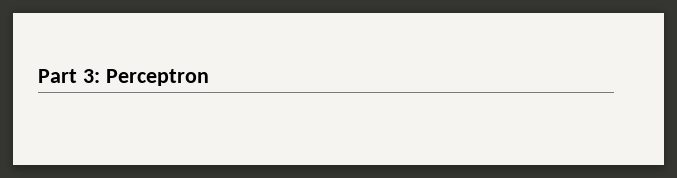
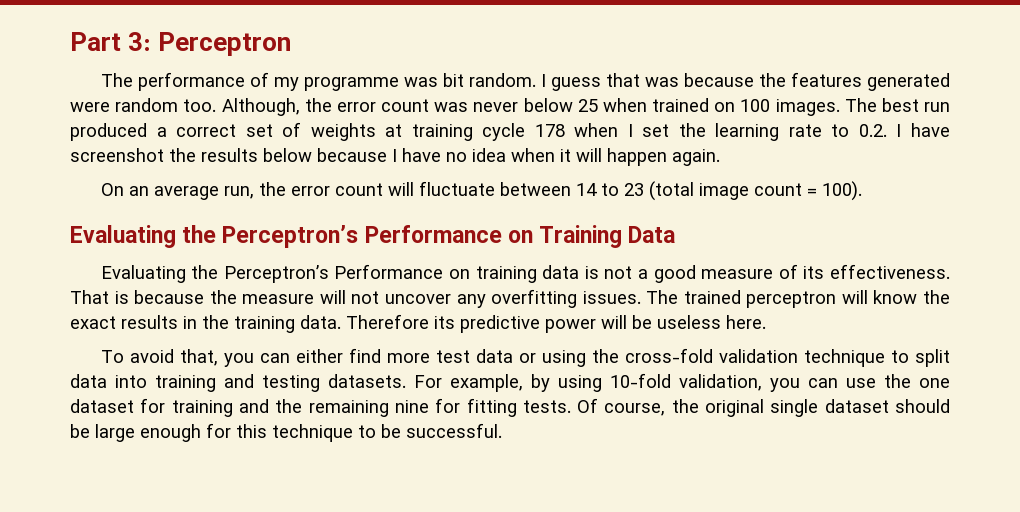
(209, 77) none -> [100,72,951,91] [70,98,950,116] [70,122,950,141] [70,148,720,166] [100,181,862,201] [70,225,676,248] [100,264,950,283] [70,289,950,308] [70,314,766,333] [100,348,950,367] [70,373,950,392] [70,398,950,417] [70,423,502,442] // The performance of my programme was bit random. I guess that was because the features generated were random too. Although, the error count was never below 25 when trained on 100 images. The best run produced a correct set of weights at training cycle 178 when I set the learning rate to 0.2. I have screenshot the results below because I have no idea when it will happen again. // On an average run, the error count will fluctuate between 14 to 23 (total image count = 100). // Evaluating the Perceptron’s Performance on Training Data // Evaluating the Perceptron’s Performance on training data is not a good measure of its effectiveness. That is because the measure will not uncover any overfitting issues. The trained perceptron will know the exact results in the training data. Therefore its predictive power will be useless here. // To avoid that, you can either find more test data or using the cross-fold validation technique to split data into training and testing datasets. For example, by using 10-fold validation, you can use the one dataset for training and the remaining nine for fitting tests. Of course, the original single dataset should be large enough for this technique to be successful.

